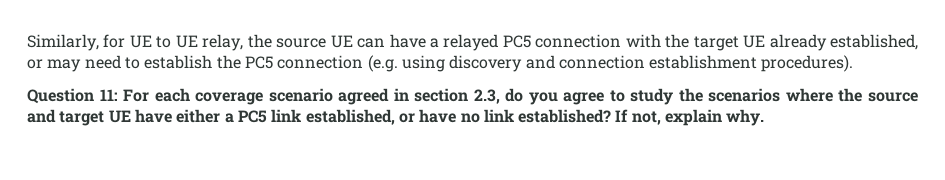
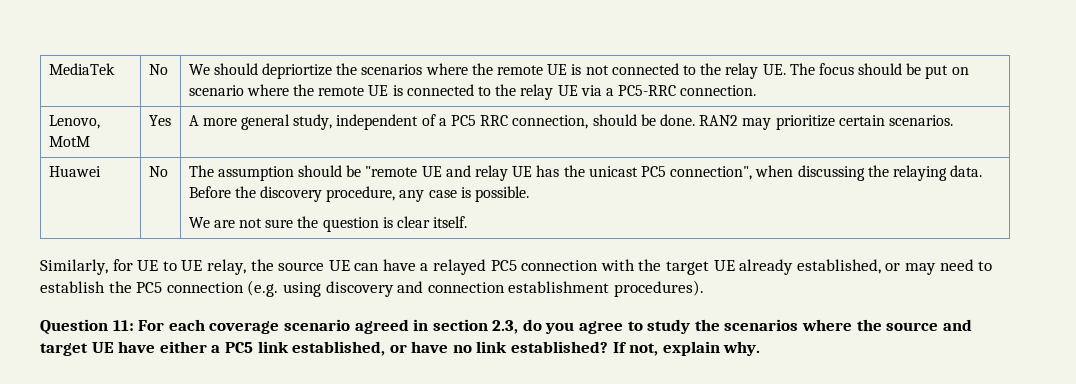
(27, 42) none -> [48,63,115,75] [148,64,168,75] [188,63,969,79] [188,84,757,100] [48,115,100,129] [48,136,90,147] [148,115,171,126] [188,114,953,130] [48,166,101,177] [148,166,168,177] [188,165,983,181] [188,186,530,202] [188,216,468,232] MediaTek | No | We should depriortize the scenarios where the remote UE is not connected to the relay UE. The focus should be put on scenario where the remote UE is connected to the relay UE via a PC5-RRC connection. // Lenovo, MotM | Yes | A more general study, independent of a PC5 RRC connection, should be done. RAN2 may prioritize certain scenarios. // Huawei | No | The assumption should be "remote UE and relay UE has the unicast PC5 connection", when discussing the relaying data. Before the discovery procedure, any case is possible. // We are not sure the question is clear itself. //

